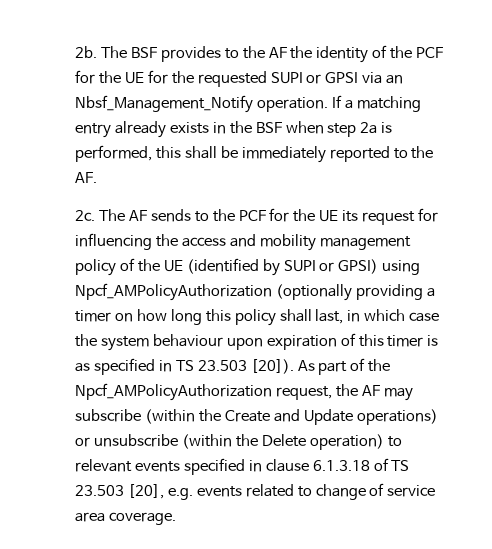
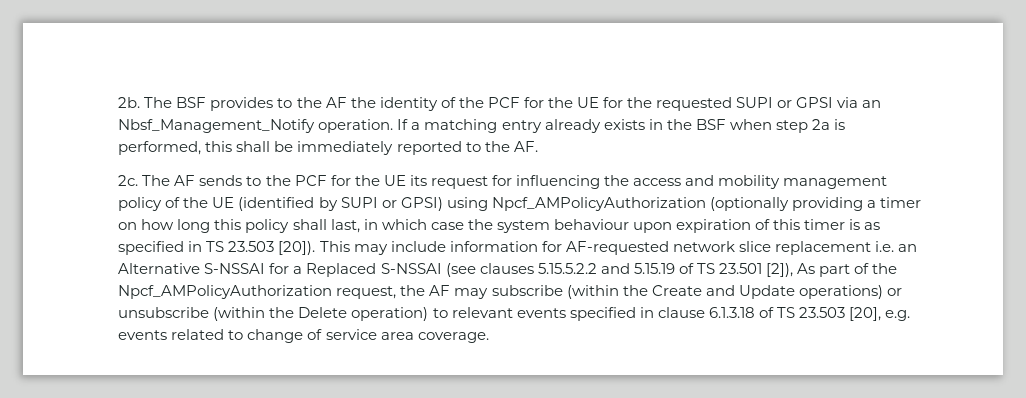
(294, 366) none -> [319,241,918,255] [118,263,793,277] This may include information for AF-requested network slice replacement i.e. an Alternative S-NSSAI for a Replaced S-NSSAI (see clauses 5.15.5.2.2 and 5.15.19 of TS 23.501 [2]),

